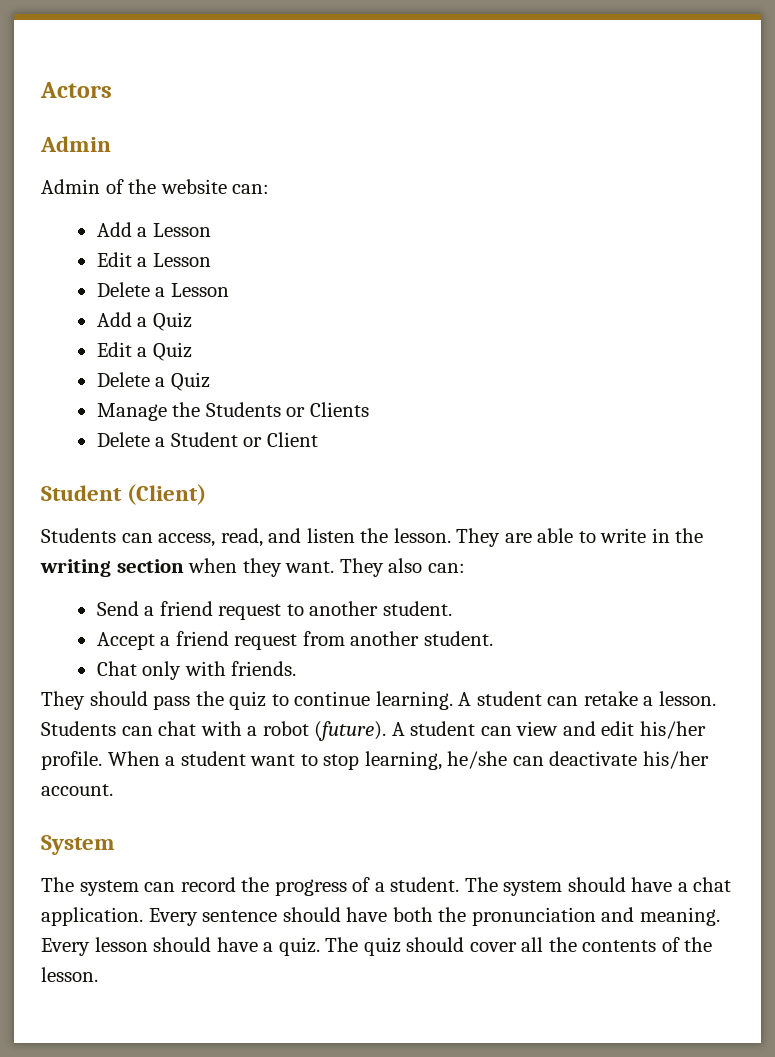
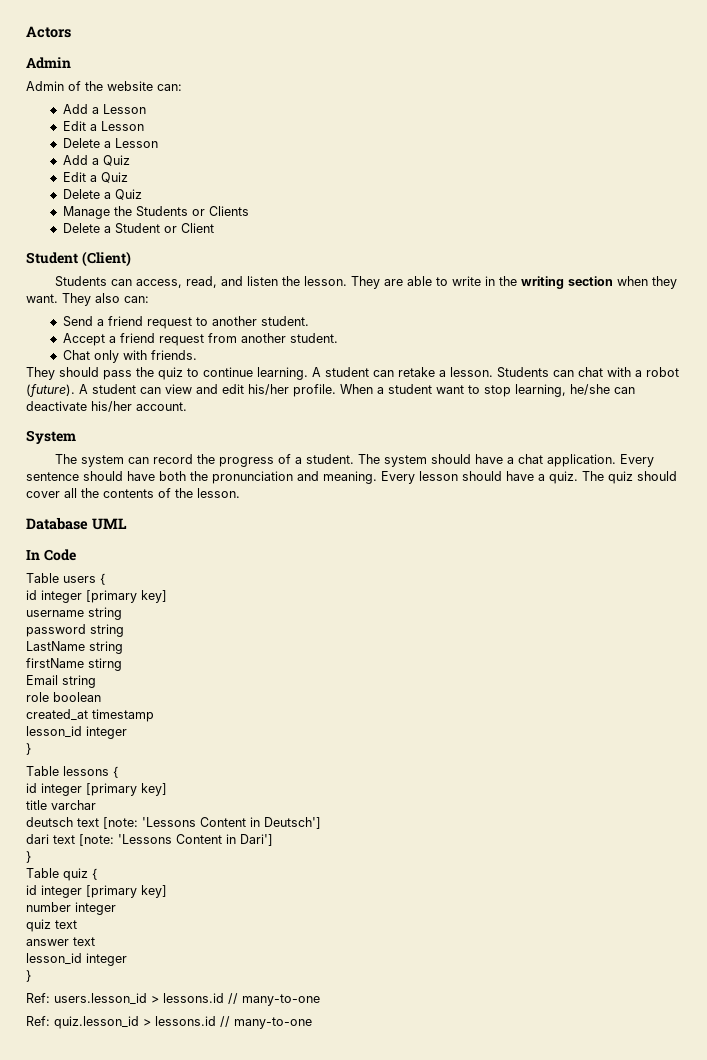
(98, 974) none -> [26,517,127,530] [26,549,76,561] [26,573,105,585] [26,590,167,603] [26,607,122,620] [26,624,124,637] [26,641,123,654] [26,658,122,671] [26,675,96,688] [26,692,101,702] [26,709,154,722] [26,726,127,739] [26,743,31,755] [26,766,118,778] [26,783,167,796] [26,800,96,810] [26,817,321,829] [26,834,273,846] [26,851,31,863] [26,868,97,881] [26,885,167,898] [26,902,116,915] [26,919,77,932] [26,937,95,946] [26,953,127,966] [26,970,31,982] [26,993,320,1006] [26,1016,312,1029] // Database UML // In Code // Table users { // id integer [primary key] // username string // password string // LastName string // firstName stirng // Email string // role boolean // created_at timestamp // lesson_id integer // } // Table lessons { // id integer [primary key] // title varchar // deutsch text [note: 'Lessons Content in Deutsch'] // dari text [note: 'Lessons Content in Dari'] // } // Table quiz { // id integer [primary key] // number integer // quiz text // answer text // lesson_id integer // } // Ref: users.lesson_id > lessons.id // many-to-one // Ref: quiz.lesson_id > lessons.id // many-to-one

